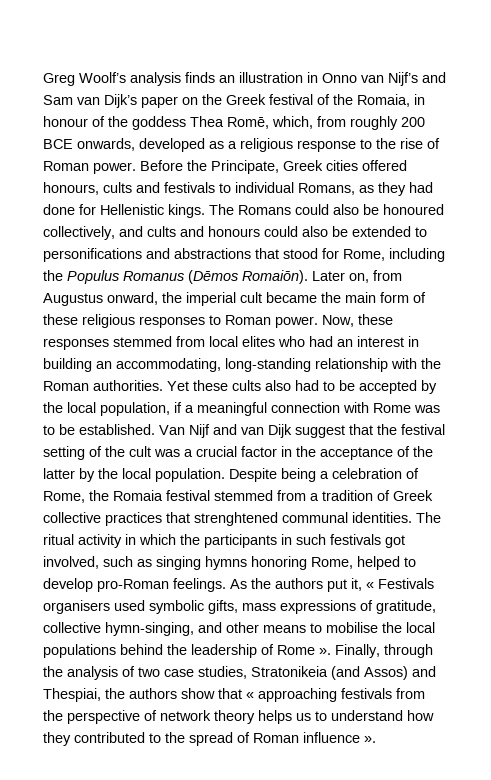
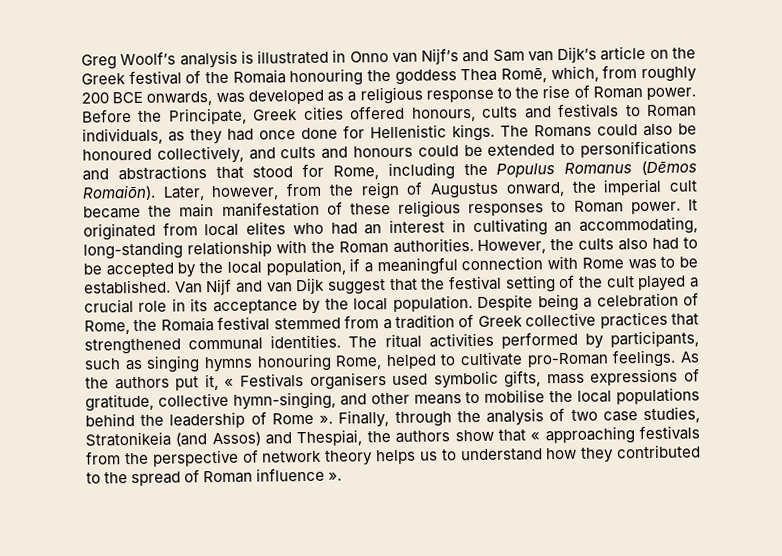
[185,72,303,83] finds an illustration -> [240,49,330,65] is illustrated
[141,96,178,108] paper -> [600,45,647,61] article
[357,94,425,107] [43,116,105,127] Romaia, in honour of -> [232,68,364,87] Romaia honouring
(135, 144) none -> [215,92,245,104] was
[235,182,355,195] individual Romans, -> [646,104,697,117] [82,127,163,145] Roman individuals,
(433, 187) none -> [259,130,296,140] once
[302,226,328,237] also -> (459, 151) none
[312,270,402,283] Later on, from -> [162,181,424,201] Later, however, from the reign of
[380,292,409,303] form -> [221,201,320,217] manifestation
[322,314,393,327] [43,336,172,350] Now, these responses stemmed -> [688,199,699,211] [83,222,156,241] It originated
[43,358,92,372] building -> [472,218,548,237] cultivating
[167,380,228,391] Yet these -> [477,238,575,254] However, the
[154,449,180,457] was -> [637,275,687,292] played
[241,446,433,460] [43,468,75,479] factor in the acceptance of the latter -> [138,298,298,315] role in its acceptance
[194,512,278,526] strenghtened -> [84,338,181,355] strengthened
[78,534,405,548] [43,556,99,569] activity in which the participants in such festivals got involved, -> [428,330,699,349] activities performed by participants,
[251,556,307,570] honoring -> [256,353,332,372] honouring
[43,578,93,592] develop -> [460,351,524,367] cultivate

